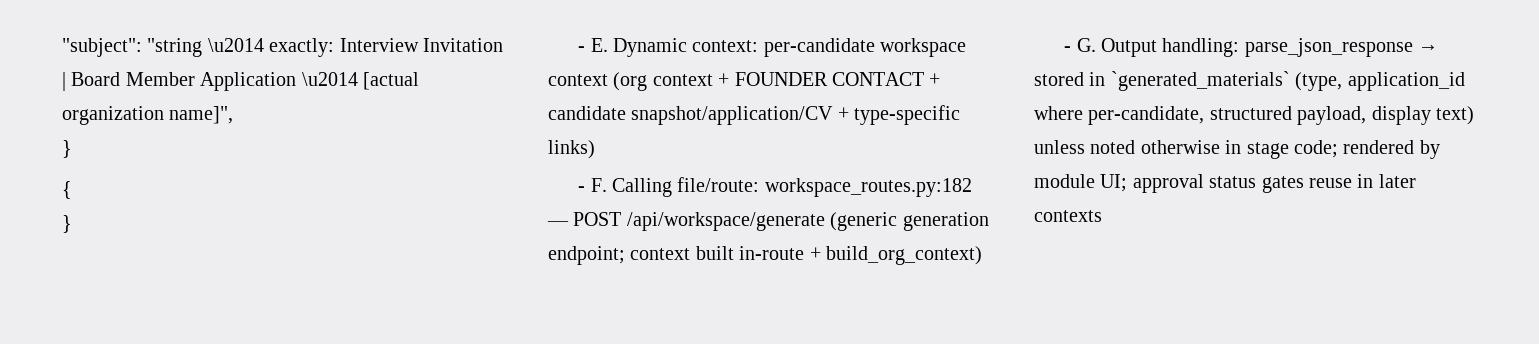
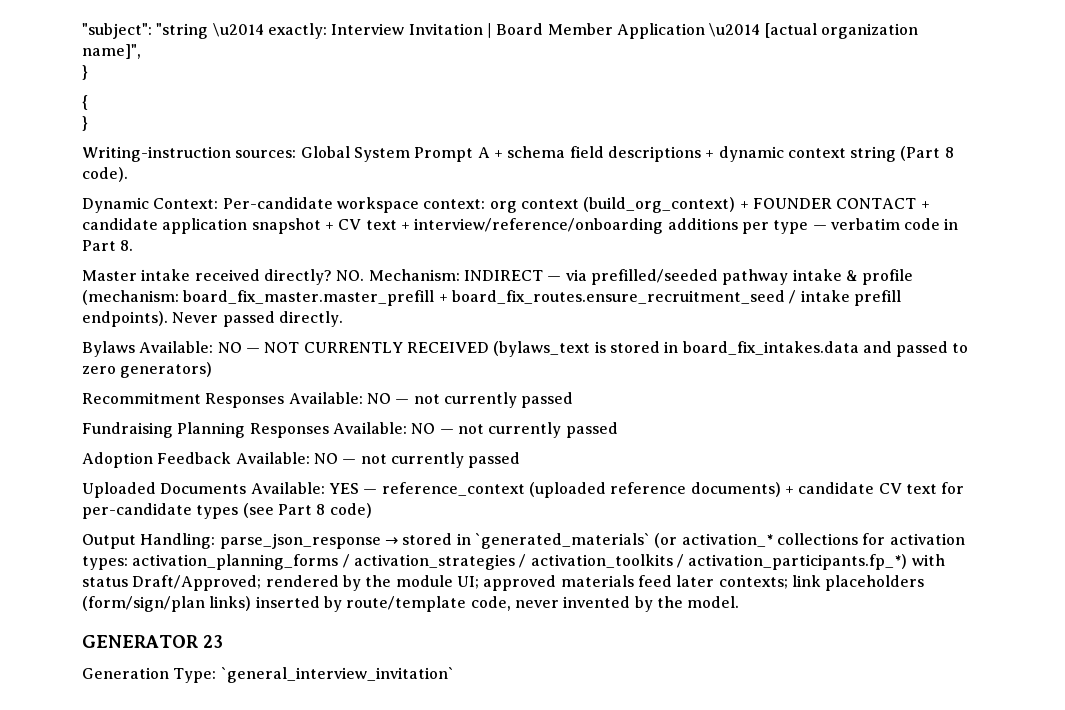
[578,38,967,57] [548,72,713,91] - E. Dynamic context: per-candidate workspace context (org context -> [82,146,954,162] [82,167,128,182] [82,197,736,213] Writing-instruction sources: Global System Prompt A + schema field descriptions + dynamic context string (Part 8 code). // Dynamic Context: Per-candidate workspace context: org context (build_org_context)
[631,105,961,125] [548,140,595,159] [578,177,972,197] [547,212,989,231] [548,246,982,265] [1064,38,1240,57] snapshot/application/CV + type-specific links) // - F. Calling file/route: workspace_routes.py:182 — POST /api/workspace/generate (generic generation endpoint; context built in-route + build_org_context) // - G. Output handling: -> [162,218,959,234] [82,240,134,251] [82,269,914,285] [82,290,901,306] [82,311,343,327] [82,341,969,357] [82,362,213,378] [82,392,574,408] [82,422,618,438] [82,452,521,468] [82,482,965,498] [82,503,372,519] [82,533,216,549] application snapshot + CV text + interview/reference/onboarding additions per type — verbatim code in Part 8. // Master intake received directly? NO. Mechanism: INDIRECT — via prefilled/seeded pathway intake & profile (mechanism: board_fix_master.master_prefill + board_fix_routes.ensure_recruitment_seed / intake prefill endpoints). Never passed directly. // Bylaws Available: NO — NOT CURRENTLY RECEIVED (bylaws_text is stored in board_fix_intakes.data and passed to zero generators) // Recommitment Responses Available: NO — not currently passed // Fundraising Planning Responses Available: NO — not currently passed // Adoption Feedback Available: NO — not currently passed // Uploaded Documents Available: YES — reference_context (uploaded reference documents) + candidate CV text for per-candidate types (see Part 8 code) // Output Handling:
[1295,72,1465,91] [1034,106,1474,125] [1034,140,1338,159] (type, application_id where per-candidate, structured payload, display text) unless noted otherwise in stage code; -> [654,533,965,548] [82,554,945,570] [82,575,262,591] (or activation_* collections for activation types: activation_planning_forms / activation_strategies / activation_toolkits / activation_participants.fp_*) with status Draft/Approved;
(1440, 149) none -> [365,575,392,587] the
[1132,174,1416,193] [1034,210,1102,222] approval status gates reuse in later contexts -> [483,575,925,591] [82,596,740,612] [82,635,223,648] [82,667,454,683] approved materials feed later contexts; link placeholders (form/sign/plan links) inserted by route/template code, never invented by the model. // GENERATOR 23 // Generation Type: `general_interview_invitation`

